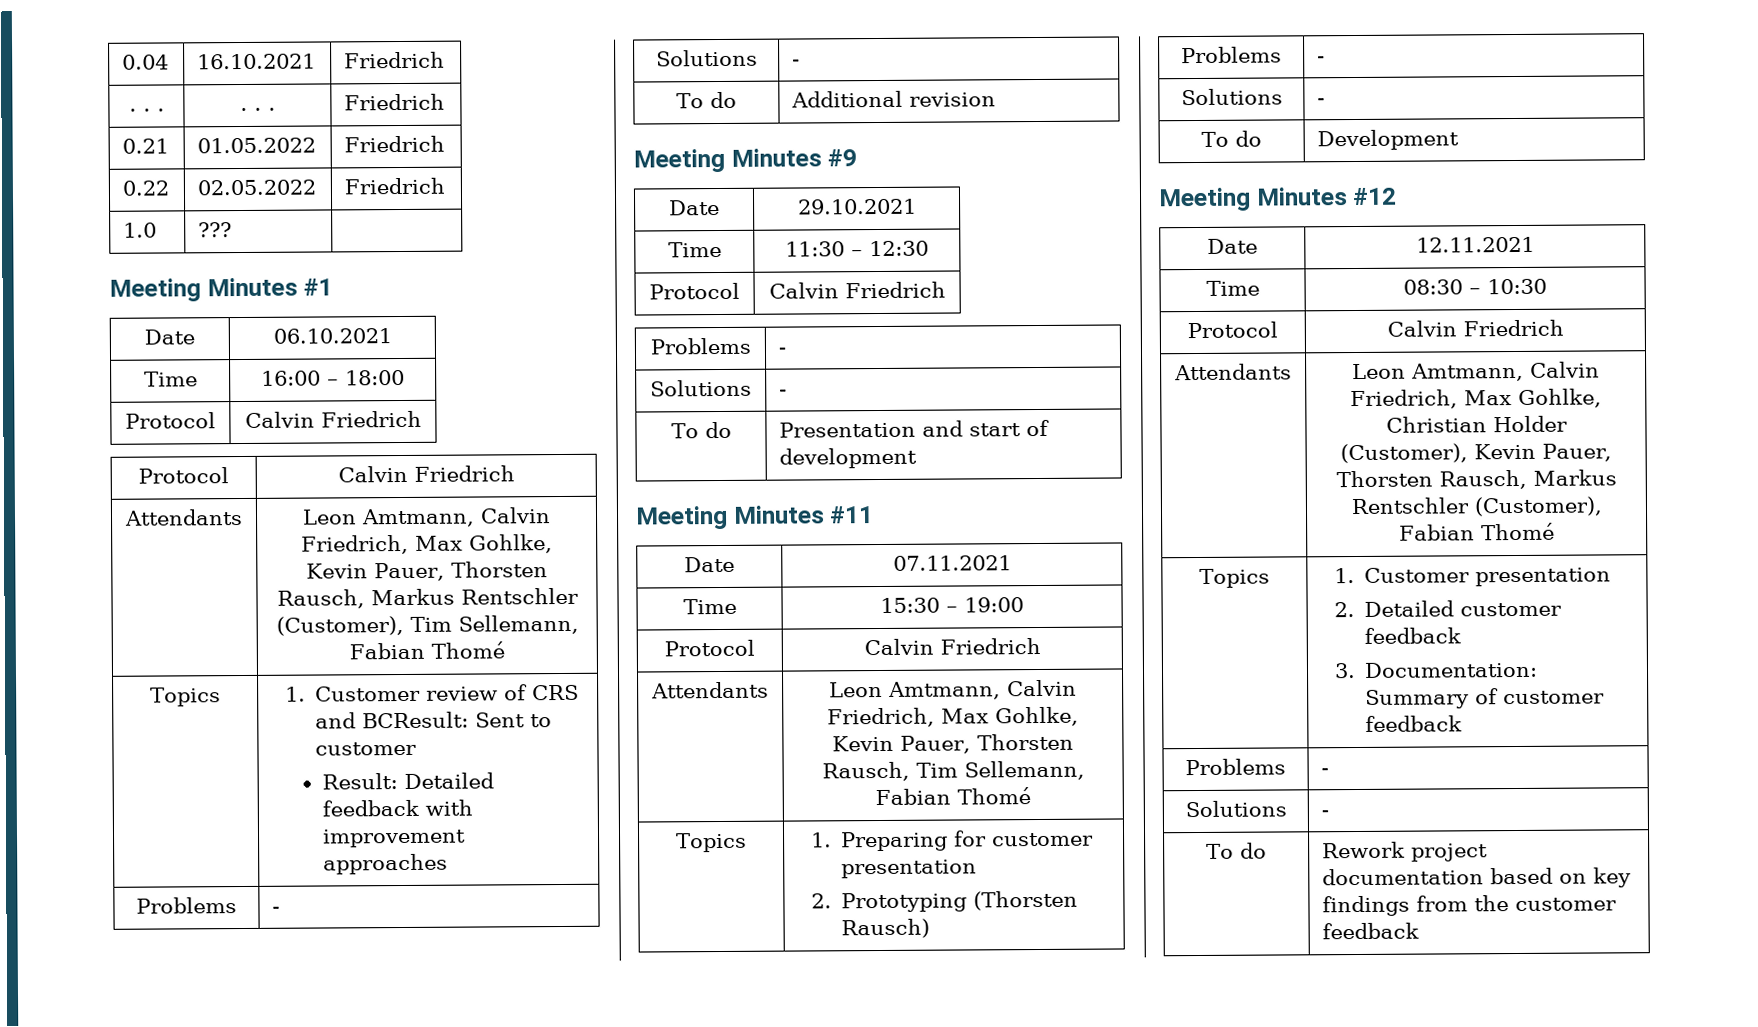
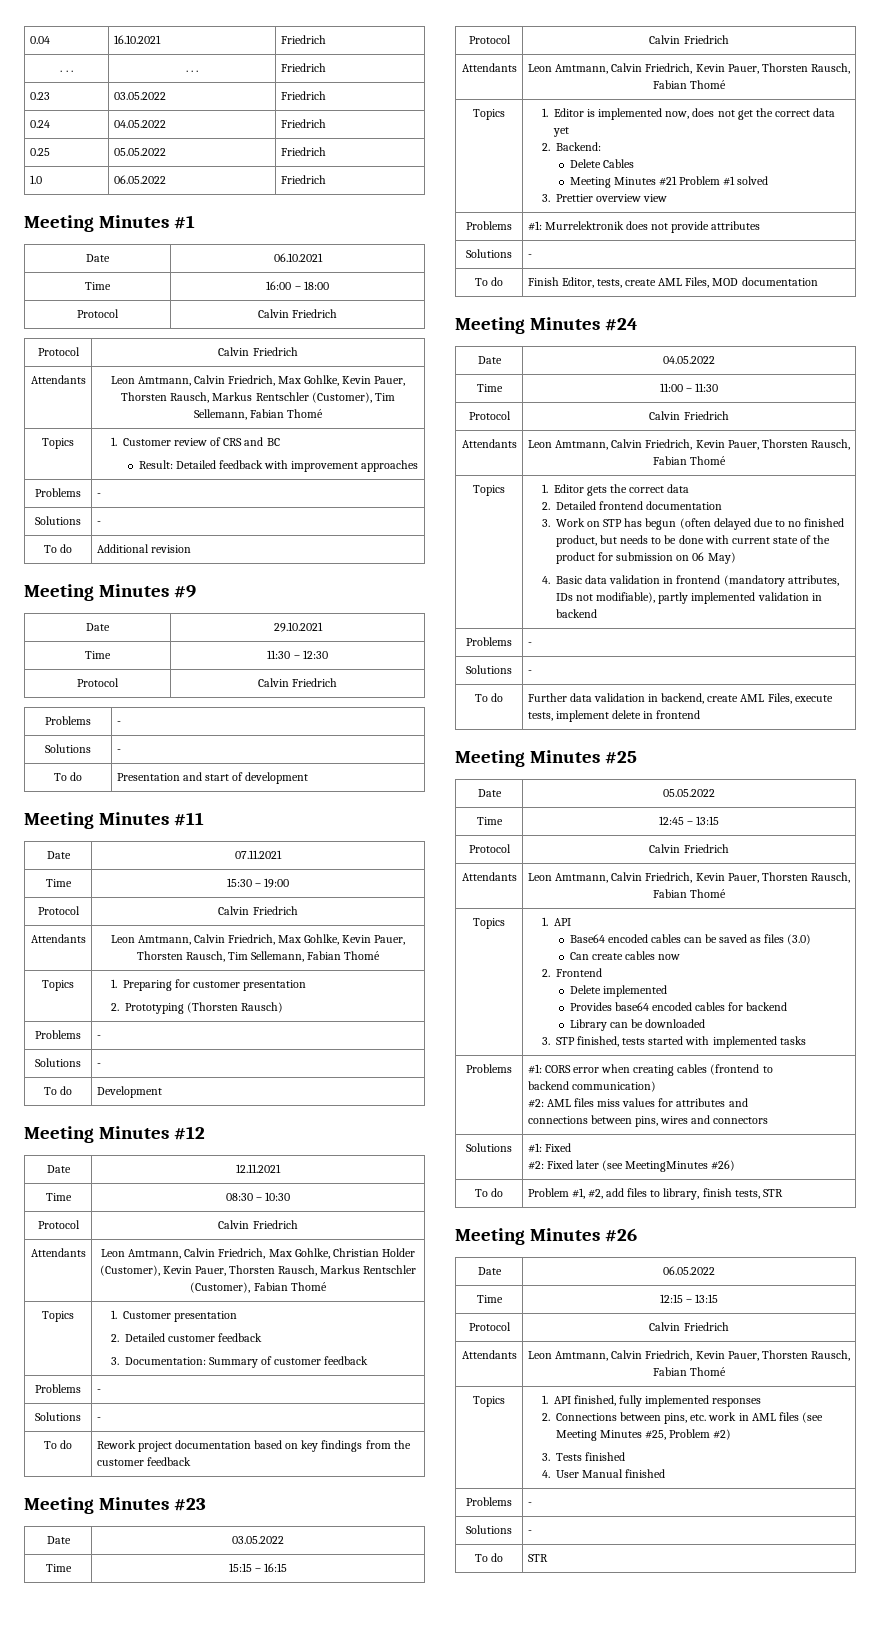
[122,138,170,154] [197,137,317,154] [344,135,446,153] [122,180,170,196] [197,179,317,196] 0.21 | 01.05.2022 | Friedrich // 0.22 | 02.05.2022 -> [29,92,50,100] [113,92,166,100] [280,91,326,100] [29,120,50,128] [113,120,166,128] [280,119,326,128] [29,148,50,156] [113,148,166,156] 0.23 | 03.05.2022 | Friedrich // 0.24 | 04.05.2022 | Friedrich // 0.25 | 05.05.2022
[198,222,233,238] ??? | -> [113,175,166,184] [280,175,326,184] 06.05.2022 | Friedrich
[362,711,553,729] [315,741,418,756] BCResult: Sent to customer -> [266,438,280,446] BC
(1420, 931) none -> [24,1497,206,1514] [46,1536,71,1544] [232,1536,284,1544] [45,1564,72,1572] [228,1563,288,1572] [468,35,511,44] [649,35,729,44] [461,63,517,72] [528,63,850,74] [652,80,727,89] [473,109,505,120] [542,108,836,120] [553,127,570,137] [542,142,602,151] [569,159,634,168] [569,176,769,188] [542,194,668,202] [466,221,512,230] [527,221,761,233] [466,249,512,258] [527,254,532,258] [474,277,504,286] [527,277,818,288] [455,317,638,334] [477,356,502,364] [663,356,715,364] [476,384,503,392] [659,383,719,392] [468,411,511,420] [649,411,729,420] [461,439,517,448] [528,439,850,450] [652,456,727,465] [473,485,505,496] [542,484,690,496] [542,501,723,510] [542,518,845,530] [556,535,831,547] [556,552,736,564] [542,575,839,587] [556,592,822,604] [556,609,598,618] [466,637,512,646] [527,642,532,646] [466,665,512,674] [527,670,532,674] [474,693,504,702] [527,693,833,704] [527,710,701,722] [455,750,637,767] [477,789,502,797] [663,789,715,797] [476,817,503,825] [658,816,720,825] [468,844,511,853] [649,844,729,853] [461,872,517,881] [528,872,850,883] [652,889,727,898] [473,918,505,929] [542,917,572,926] [569,934,812,945] [569,951,680,960] [542,968,603,977] [569,985,667,997] [569,1002,788,1011] [569,1019,705,1031] [542,1036,806,1048] [466,1064,512,1073] [527,1064,773,1076] [527,1081,656,1092] [527,1098,748,1108] [527,1115,769,1127] [466,1143,512,1152] [527,1143,571,1153] [527,1160,736,1172] [474,1188,504,1197] [527,1188,783,1200] [455,1228,637,1245] [477,1267,502,1275] [663,1266,715,1275] [476,1295,503,1303] [659,1294,719,1303] [468,1322,511,1331] [649,1322,729,1331] [461,1350,517,1359] [528,1350,850,1361] [652,1367,727,1376] [473,1396,505,1407] [542,1395,762,1407] [542,1412,823,1424] [556,1429,732,1441] [542,1452,626,1461] [542,1469,666,1478] [466,1497,512,1506] [527,1502,532,1506] [466,1525,512,1534] [527,1530,532,1534] [474,1553,504,1562] [527,1554,548,1562] // Meeting Minutes #23 // Date | 03.05.2022 // Time | 15:15 – 16:15 // Protocol | Calvin Friedrich // Attendants | Leon Amtmann, Calvin Friedrich, Kevin Pauer, Thorsten Rausch, Fabian Thomé // Topics | 1. Editor is implemented now, does not get the correct data yet // 2. Backend: // Delete Cables // Meeting Minutes #21 Problem #1 solved // 3. Prettier overview view // Problems | #1: Murrelektronik does not provide attributes // Solutions | - // To do | Finish Editor, tests, create AML Files, MOD documentation // Meeting Minutes #24 // Date | 04.05.2022 // Time | 11:00 – 11:30 // Protocol | Calvin Friedrich // Attendants | Leon Amtmann, Calvin Friedrich, Kevin Pauer, Thorsten Rausch, Fabian Thomé // Topics | 1. Editor gets the correct data // 2. Detailed frontend documentation // 3. Work on STP has begun (often delayed due to no finished product, but needs to be done with current state of the product for submission on 06 May) // 4. Basic data validation in frontend (mandatory attributes, IDs not modifiable), partly implemented validation in backend // Problems | - // Solutions | - // To do | Further data validation in backend, create AML Files, execute tests, implement delete in frontend // Meeting Minutes #25 // Date | 05.05.2022 // Time | 12:45 – 13:15 // Protocol | Calvin Friedrich // Attendants | Leon Amtmann, Calvin Friedrich, Kevin Pauer, Thorsten Rausch, Fabian Thomé // Topics | 1. API // Base64 encoded cables can be saved as files (3.0) // Can create cables now // 2. Frontend // Delete implemented // Provides base64 encoded cables for backend // Library can be downloaded // 3. STP finished, tests started with implemented tasks // Problems | #1: CORS error when creating cables (frontend to // backend communication) // #2: AML files miss values for attributes and // connections between pins, wires and connectors // Solutions | #1: Fixed // #2: Fixed later (see MeetingMinutes #26) // To do | Problem #1, #2, add files to library, finish tests, STR // Meeting Minutes #26 // Date | 06.05.2022 // Time | 12:15 – 13:15 // Protocol | Calvin Friedrich // Attendants | Leon Amtmann, Calvin Friedrich, Kevin Pauer, Thorsten Rausch, Fabian Thomé // Topics | 1. API finished, fully implemented responses // 2. Connections between pins, etc. work in AML files (see Meeting Minutes #25, Problem #2) // 3. Tests finished // 4. User Manual finished // Problems | - // Solutions | - // To do | STR

